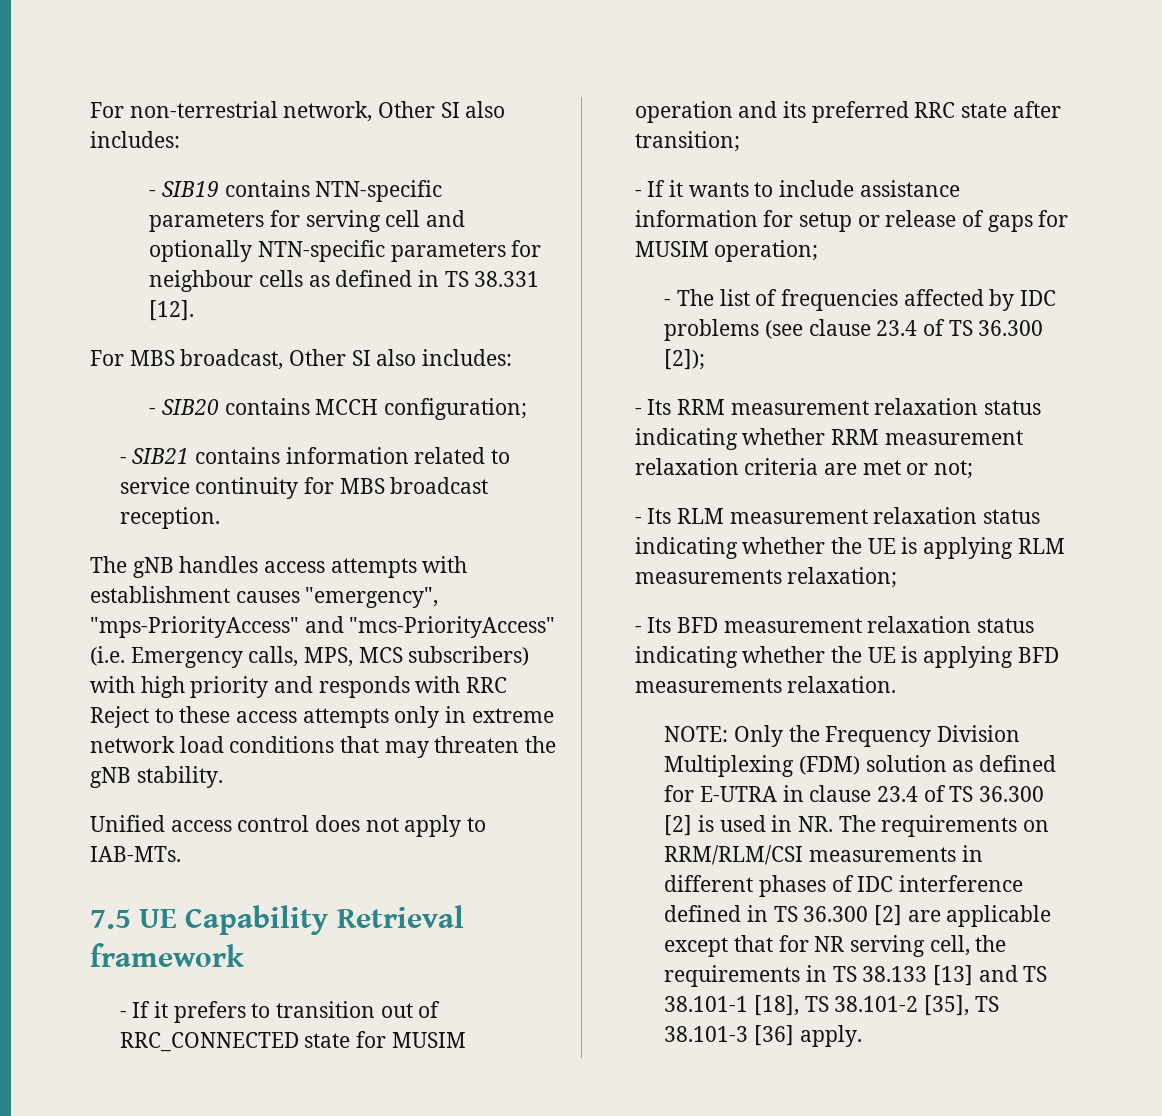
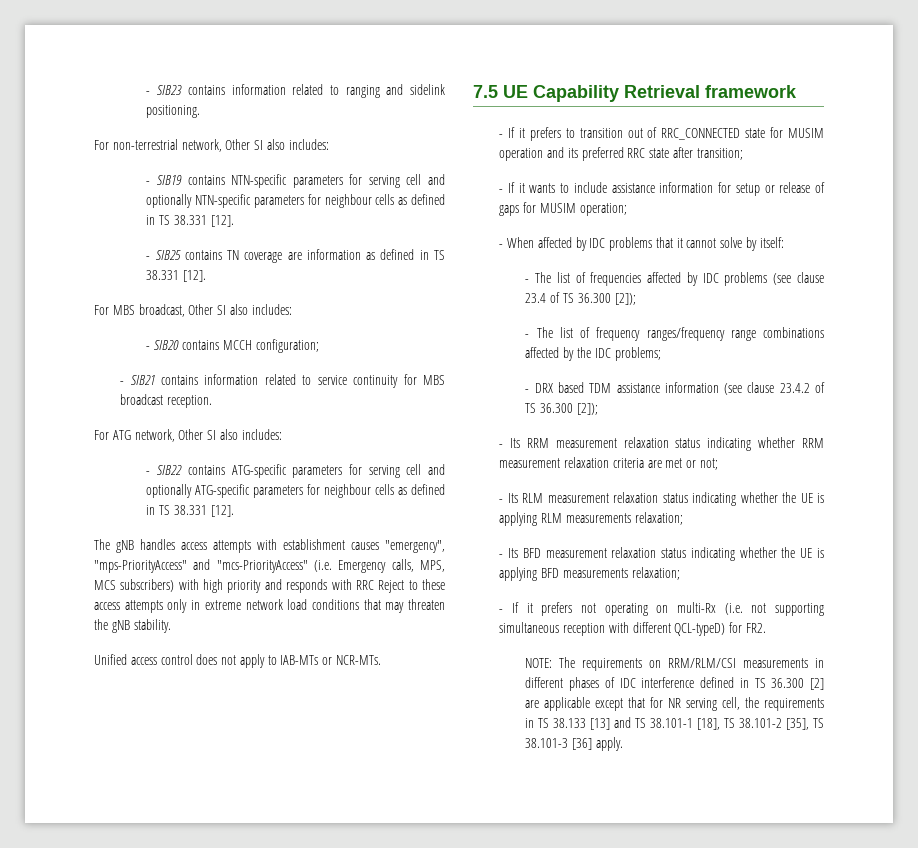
(90, 110) none -> [146,84,445,98] [146,105,201,118] - SIB23 contains information related to ranging and sidelink positioning. //
(195, 310) none -> [146,249,445,263] [146,270,207,282] // - SIB25 contains TN coverage are information as defined in TS 38.331 [12].
(220, 518) none -> [94,429,282,442] [146,464,445,478] [146,484,445,498] [146,505,234,517] // For ATG network, Other SI also includes: // - SIB22 contains ATG-specific parameters for serving cell and optionally ATG-specific parameters for neighbour cells as defined in TS 38.331 [12].
[90,846,181,862] IAB-MTs. -> [280,655,382,665] IAB-MTs or NCR-MTs.
(819, 251) none -> [499,237,784,251] // - When affected by IDC problems that it cannot solve by itself:
(706, 359) none -> [525,327,824,341] [525,347,661,361] [525,382,825,395] [525,403,599,415] // - The list of frequency ranges/frequency range combinations affected by the IDC problems; // - DRX based TDM assistance information (see clause 23.4.2 of TS 36.300 [2]);
[787,676,897,693] [664,725,1021,747] [664,755,1057,777] [664,785,1045,802] [664,815,834,836] relaxation. // NOTE: Only the Frequency Division Multiplexing (FDM) solution as defined for E-UTRA in clause 23.4 of TS 36.300 [2] is used in NR. -> [631,567,680,580] [499,602,824,616] [499,622,766,636] [525,658,553,668] relaxation; // - If it prefers not operating on multi-Rx (i.e. not supporting simultaneous reception with different QCL-typeD) for FR2. // NOTE:

